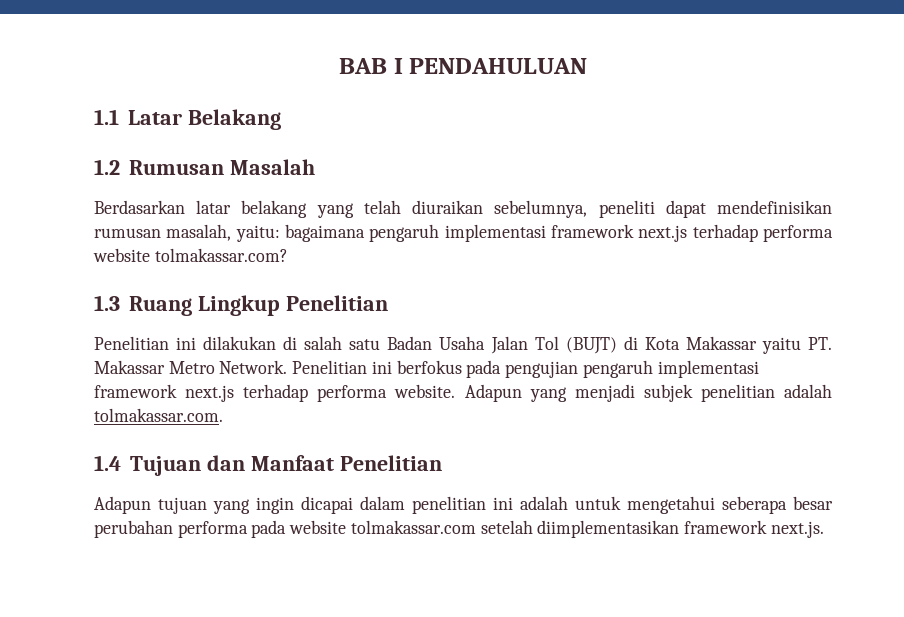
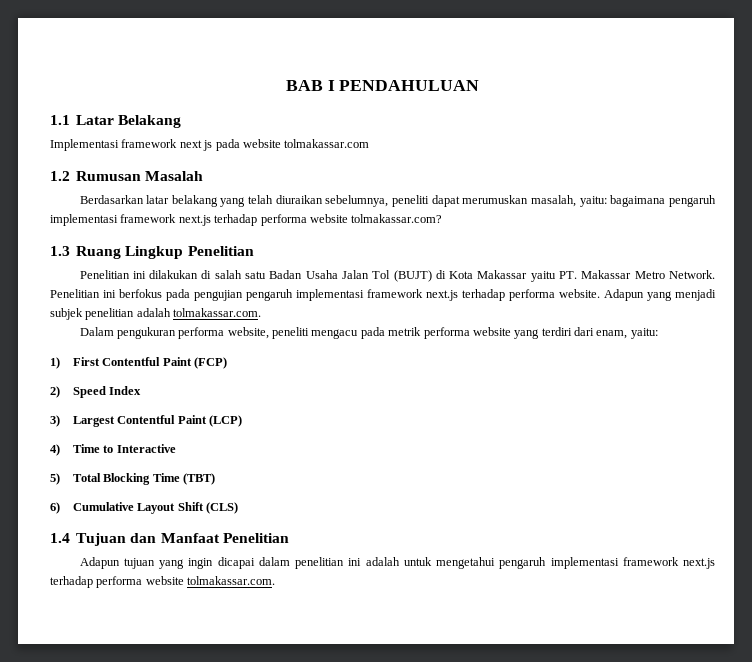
(281, 119) none -> [50,139,370,151] // Implementasi framework next js pada website tolmakassar.com
[717,200,832,214] [94,228,161,238] mendefinisikan rumusan -> [462,195,529,204] merumuskan
(223, 415) none -> [79,327,658,339] [50,357,228,369] [50,386,142,398] [50,415,243,427] [50,444,176,456] [50,473,216,485] [50,502,239,514] // Dalam pengukuran performa website, peneliti mengacu pada metrik performa website yang terdiri dari enam, yaitu: // 1) First Contentful Paint (FCP) // 2) Speed Index // 3) Largest Contentful Paint (LCP) // 4) Time to Interactive // 5) Total Blocking Time (TBT) // 6) Cumulative Layout Shift (CLS)
[722,496,833,514] [94,520,824,538] seberapa besar perubahan performa pada website tolmakassar.com setelah diimplementasikan framework next.js. -> [499,557,716,569] [50,576,276,588] pengaruh implementasi framework next.js terhadap performa website tolmakassar.com.

